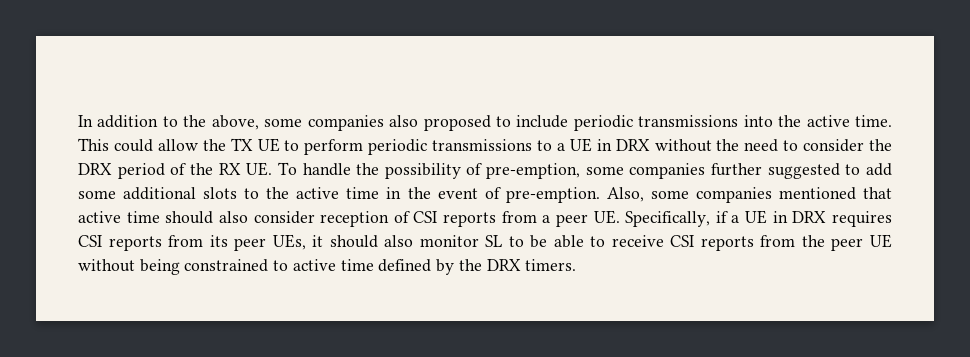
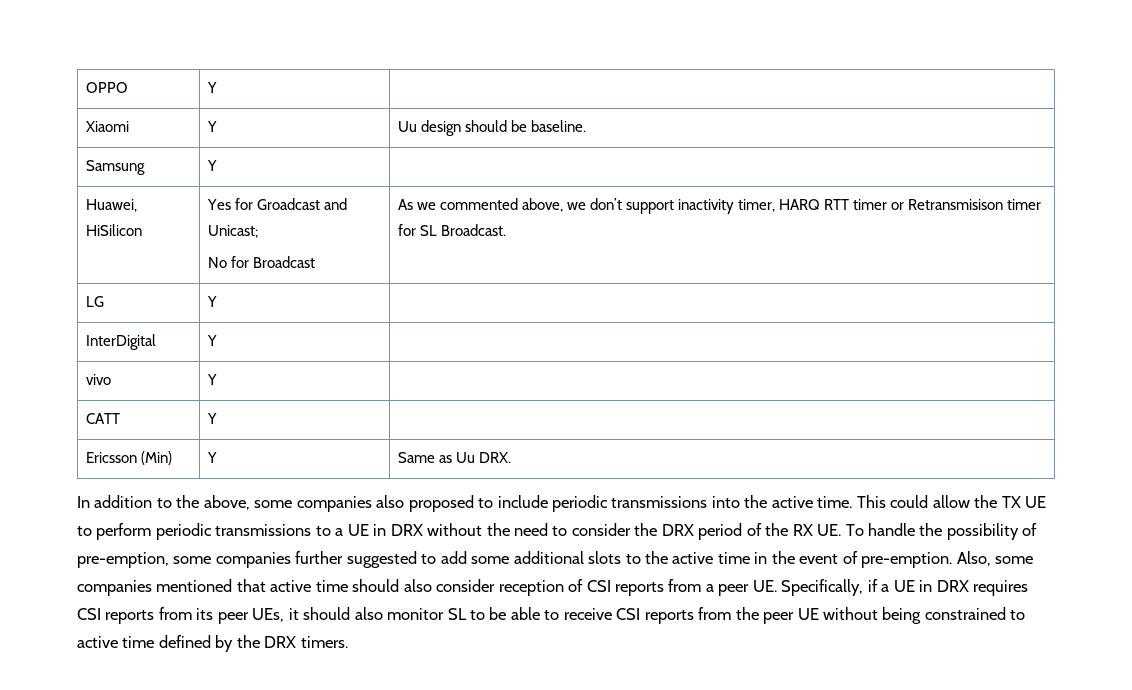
(78, 121) none -> [85,82,128,93] [206,82,217,93] [85,121,129,132] [206,121,217,132] [397,120,586,136] [85,160,145,175] [206,160,217,171] [85,199,137,212] [85,224,142,236] [206,198,347,210] [207,225,258,238] [207,256,315,268] [397,198,1042,214] [397,224,506,236] [85,296,104,307] [206,296,217,307] [85,334,156,350] [206,335,217,346] [85,374,111,385] [206,374,217,385] [85,413,120,424] [206,413,217,424] [85,451,172,465] [206,452,217,463] [397,452,511,463] OPPO | Y | // Xiaomi | Y | Uu design should be baseline. // Samsung | Y | // Huawei, HiSilicon | Yes for Groadcast and Unicast; // No for Broadcast | As we commented above, we don’t support inactivity timer, HARQ RTT timer or Retransmisison timer for SL Broadcast. // LG | Y | // InterDigital | Y | // vivo | Y | // CATT | Y | // Ericsson (Min) | Y | Same as Uu DRX. //

